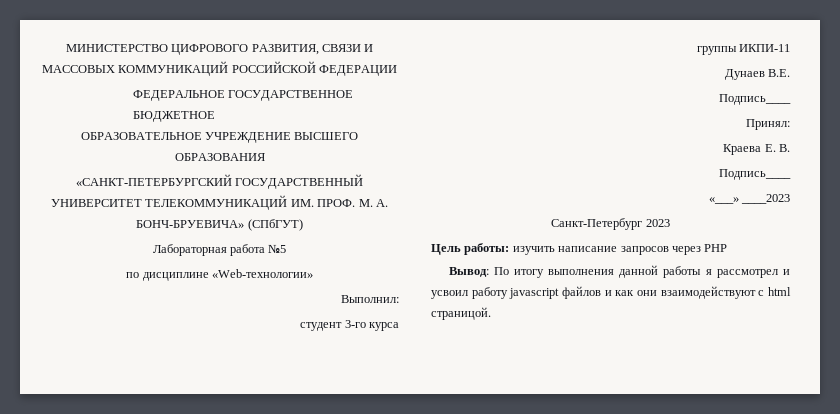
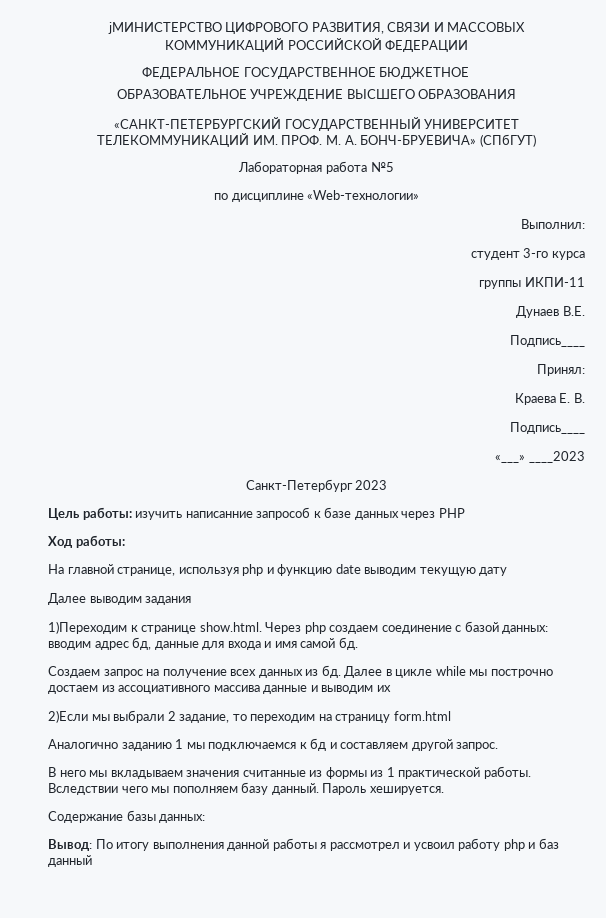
[65,44,168,52] МИНИСТЕРСТВО -> [107,22,222,34] jМИНИСТЕРСТВО
[558,244,728,255] написание запросов через PHP -> [185,507,465,520] [48,535,125,548] [48,564,508,576] [48,593,192,605] [48,621,549,634] [48,637,358,650] [48,665,553,678] [48,685,391,694] [48,710,451,723] [48,738,499,751] [48,766,531,779] [48,782,444,795] [48,810,206,823] написанние запрособ к базе данных через PHP // Ход работы: // На главной странице, используя php и функцию date выводим текущую датy // Далее выводим задания // 1)Переходим к странице show.html. Через php создаем соединение с базой данных: вводим адрес бд, данные для входа и имя самой бд. // Создаем запрос на получение всех данных из бд. Далее в цикле while мы построчно достаем из ассоциативного массива данные и выводим их // 2)Если мы выбрали 2 задание, то переходим на страницу form.html // Аналогично заданию 1 мы подключаемся к бд и составляем другой запрос. // В него мы вкладываем значения считанные из формы из 1 практической работы. Вследствии чего мы пополняем базу данный. Пароль хешируется. // Содержание базы данных:
[509,286,791,299] [431,307,491,320] javascript файлов и как они взаимодействуют с html страницой. -> [503,838,559,851] [48,855,92,867] php и баз данный

